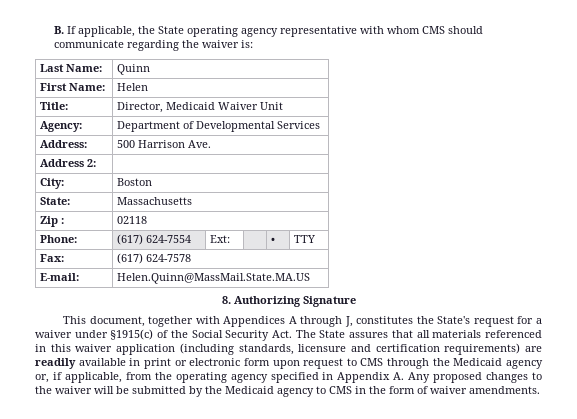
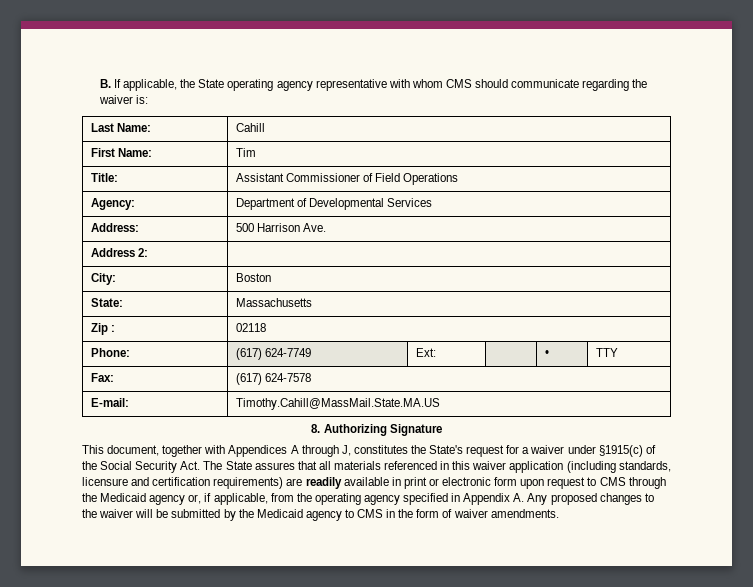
[117,64,151,75] Quinn -> [235,123,265,132] Cahill
[117,83,149,91] Helen -> [235,148,256,157] Tim
[117,102,284,113] Director, Medicaid Waiver Unit -> [235,173,459,185] Assistant Commissioner of Field Operations
[146,235,192,243] 624-7554 -> [264,348,311,357] 624-7749
[117,273,311,284] Helen.Quinn@MassMail.State.MA.US -> [235,398,440,410] Timothy.Cahill@MassMail.State.MA.US

